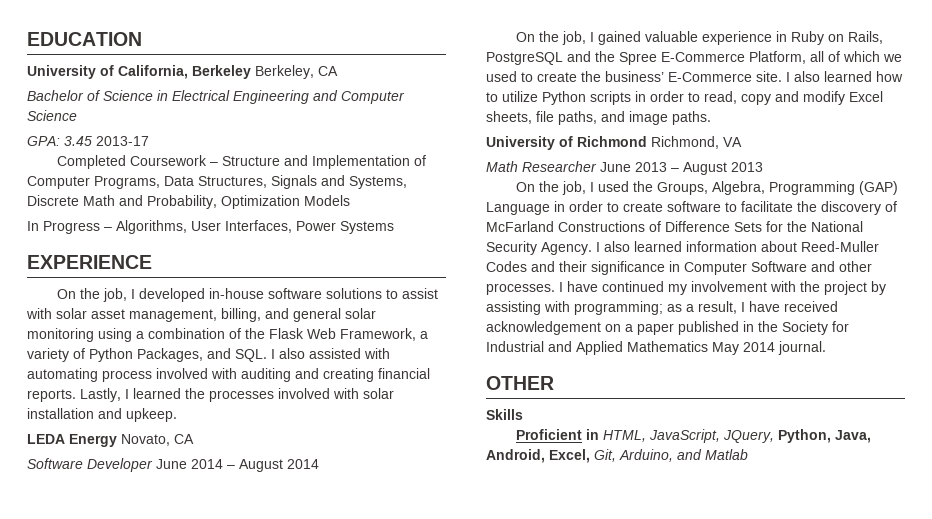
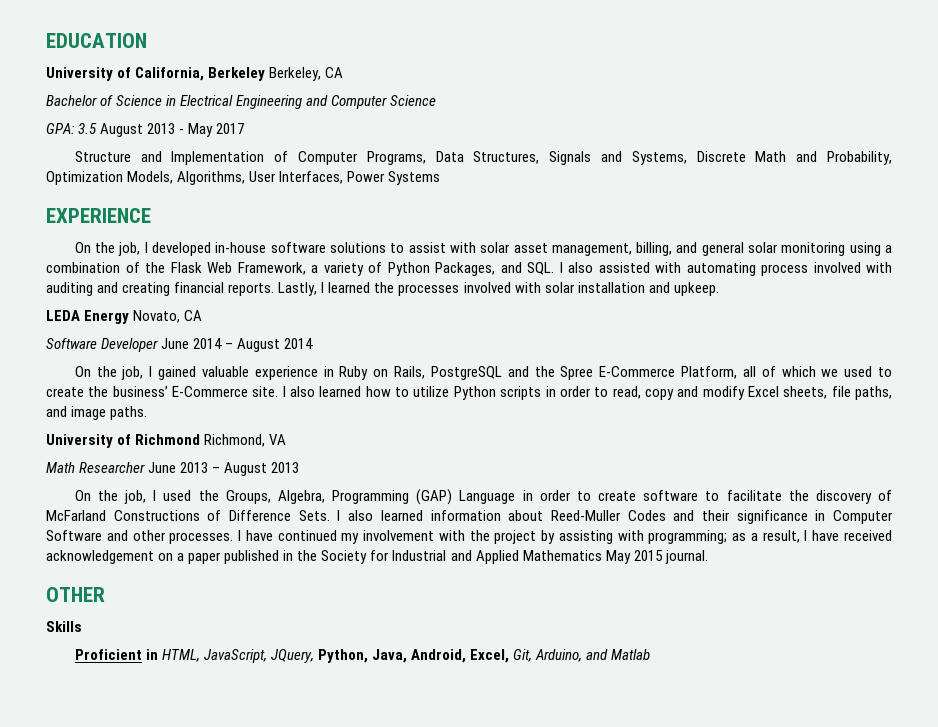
[64,136,149,146] [56,155,218,169] 3.45 2013-17 // Completed Coursework – -> [78,123,245,137] 3.5 August 2013 - May 2017 //
[304,195,350,206] [27,221,112,234] Models // In Progress – -> [127,171,174,184] Models,
[734,221,863,232] [486,241,592,255] Sets for the National Security Agency. -> [298,510,330,521] Sets.
[743,342,775,352] 2014 -> [633,550,663,561] 2015

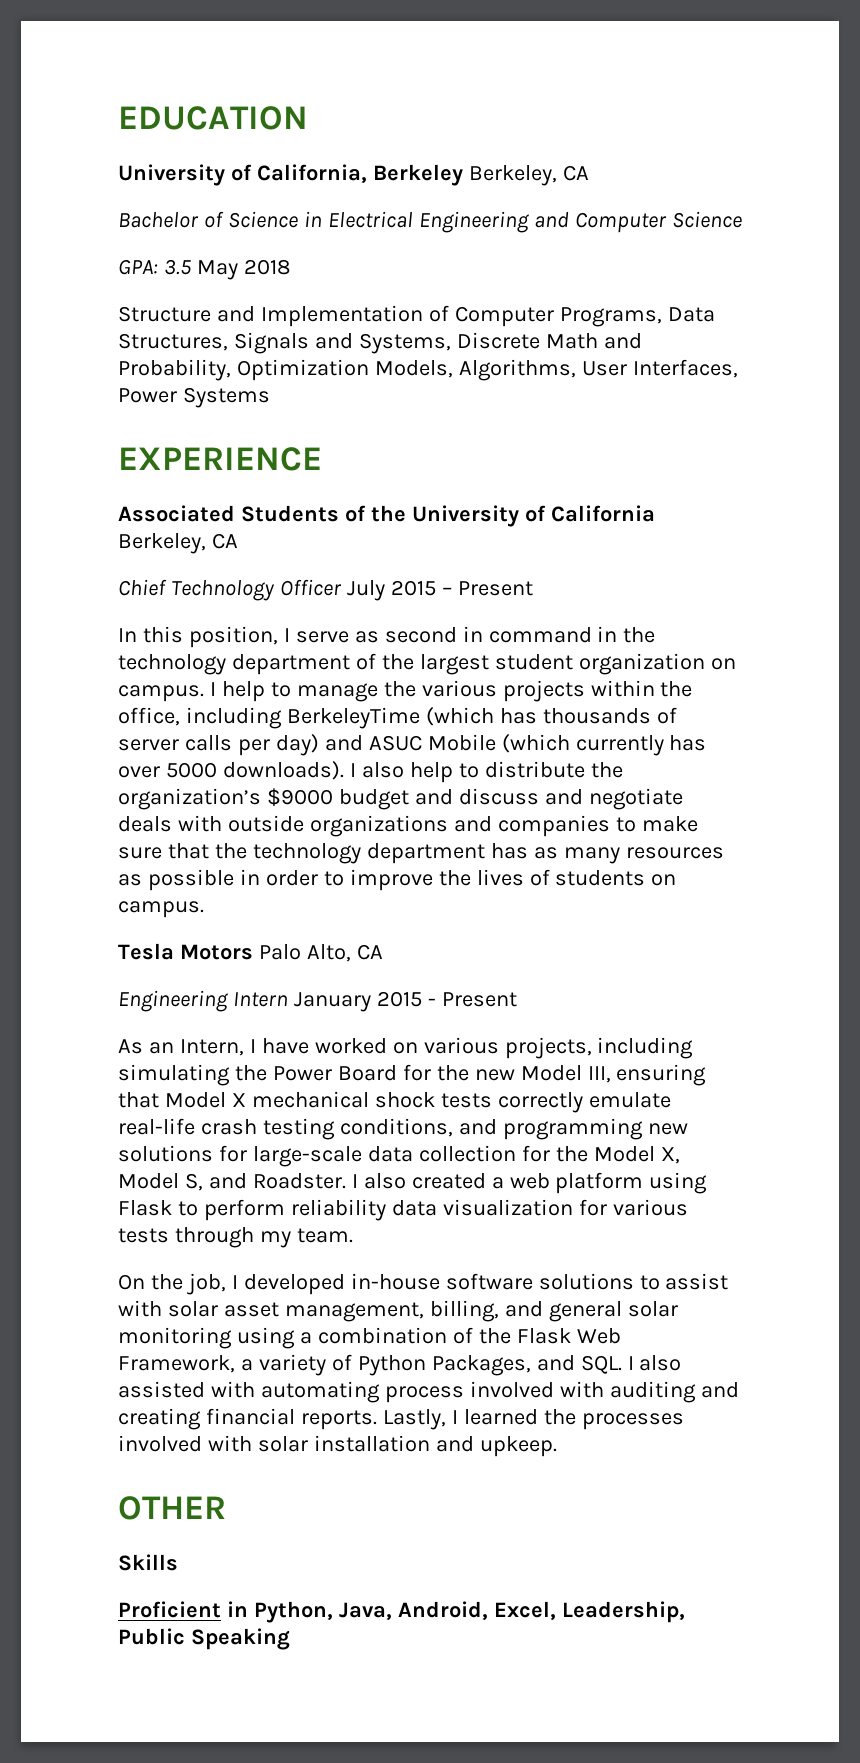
[100,123,245,137] August 2013 - May 2017 -> [196,259,291,280] May 2018
(151, 215) none -> [118,505,655,527] [118,533,238,554] [118,579,533,601] [118,626,656,648] [118,653,736,675] [118,680,693,702] [118,707,677,729] [118,734,707,756] [118,761,623,783] [118,788,683,810] [118,815,698,837] [118,843,724,864] [118,869,677,891] [118,901,204,918] [118,943,383,962] [118,990,517,1012] [118,1037,694,1059] [118,1064,707,1086] [118,1091,671,1113] [118,1118,688,1140] [118,1145,680,1167] [118,1172,708,1194] [118,1199,688,1221] [118,1227,353,1248] // Associated Students of the University of California Berkeley, CA // Chief Technology Officer July 2015 – Present // In this position, I serve as second in command in the technology department of the largest student organization on campus. I help to manage the various projects within the office, including BerkeleyTime (which has thousands of server calls per day) and ASUC Mobile (which currently has over 5000 downloads). I also help to distribute the organization’s $9000 budget and discuss and negotiate deals with outside organizations and companies to make sure that the technology department has as many resources as possible in order to improve the lives of students on campus. // Tesla Motors Palo Alto, CA // Engineering Intern January 2015 - Present // As an Intern, I have worked on various projects, including simulating the Power Board for the new Model III, ensuring that Model X mechanical shock tests correctly emulate real-life crash testing conditions, and programming new solutions for large-scale data collection for the Model X, Model S, and Roadster. I also created a web platform using Flask to perform reliability data visualization for various tests through my team.
[46,310,203,324] [46,338,314,352] [74,366,892,380] [46,386,892,400] [46,406,148,420] [46,434,287,448] [46,462,300,476] [74,489,893,505] [46,510,893,524] [46,530,893,544] [46,550,708,564] // LEDA Energy Novato, CA // Software Developer June 2014 – August 2014 // On the job, I gained valuable experience in Ruby on Rails, PostgreSQL and the Spree E-Commerce Platform, all of which we used to create the business’ E-Commerce site. I also learned how to utilize Python scripts in order to read, copy and modify Excel sheets, file paths, and image paths. // University of Richmond Richmond, VA // Math Researcher June 2013 – August 2013 // On the job, I used the Groups, Algebra, Programming (GAP) Language in order to create software to facilitate the discovery of McFarland Constructions of Difference Sets. I also learned information about Reed-Muller Codes and their significance in Computer Software and other processes. I have continued my involvement with the project by assisting with programming; as a result, I have received acknowledgement on a paper published in the Society for Industrial and Applied Mathematics May 2015 journal. -> (557, 1446) none
[161,649,314,663] HTML, JavaScript, JQuery, -> (248, 1609) none
[513,649,651,662] Git, Arduino, and Matlab -> [561,1601,685,1623] [118,1628,290,1650] Leadership, Public Speaking

